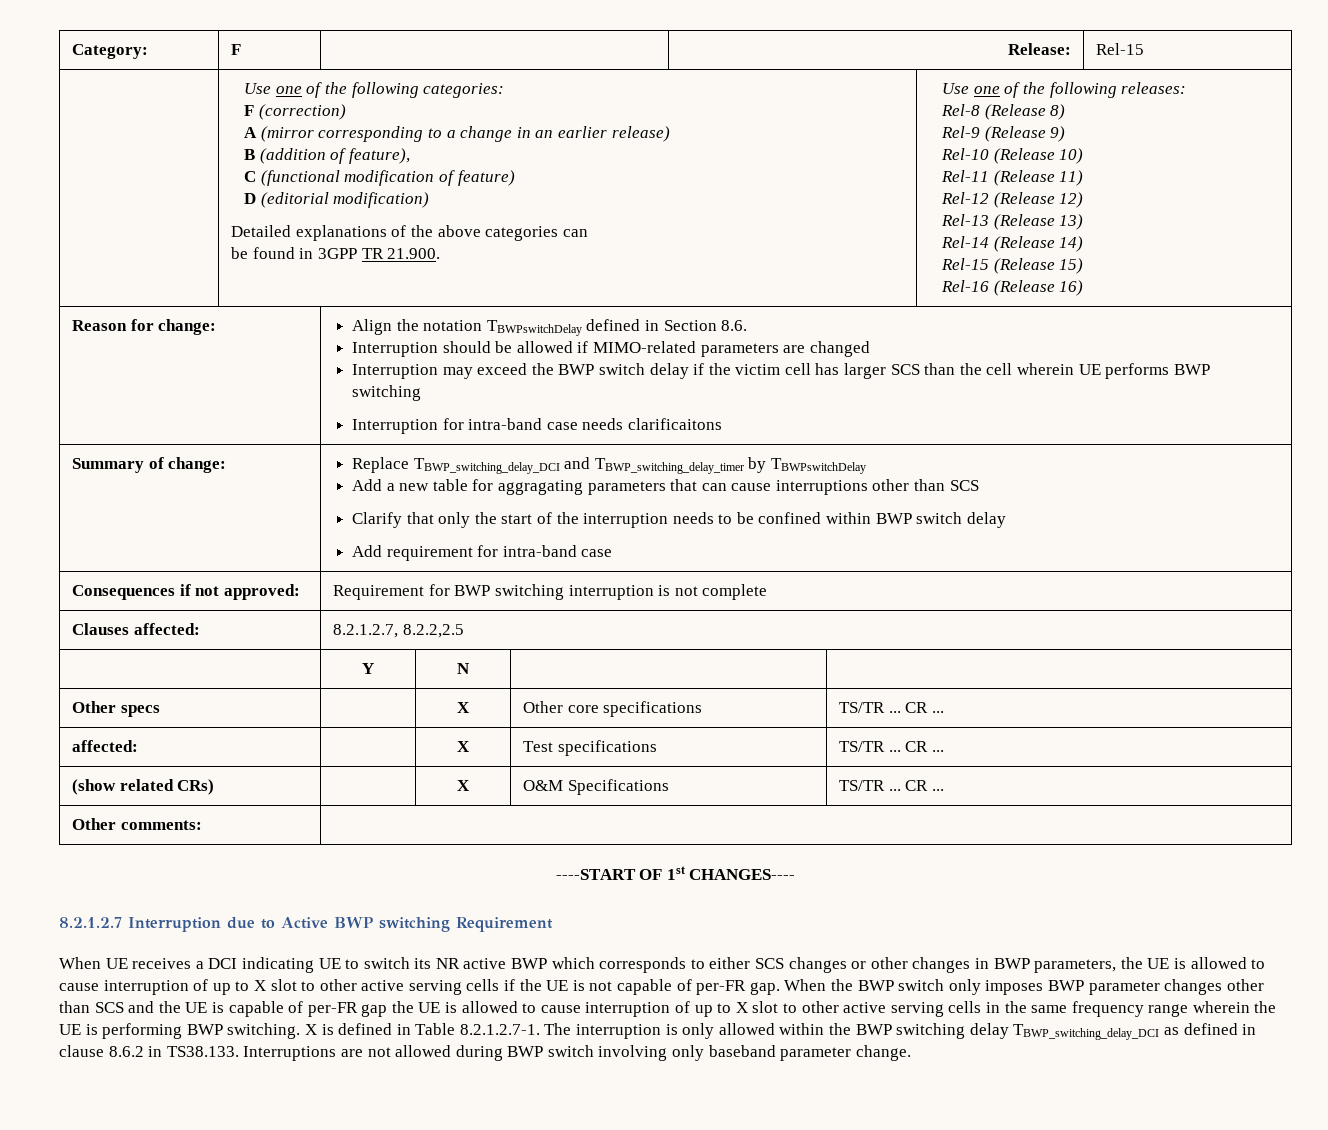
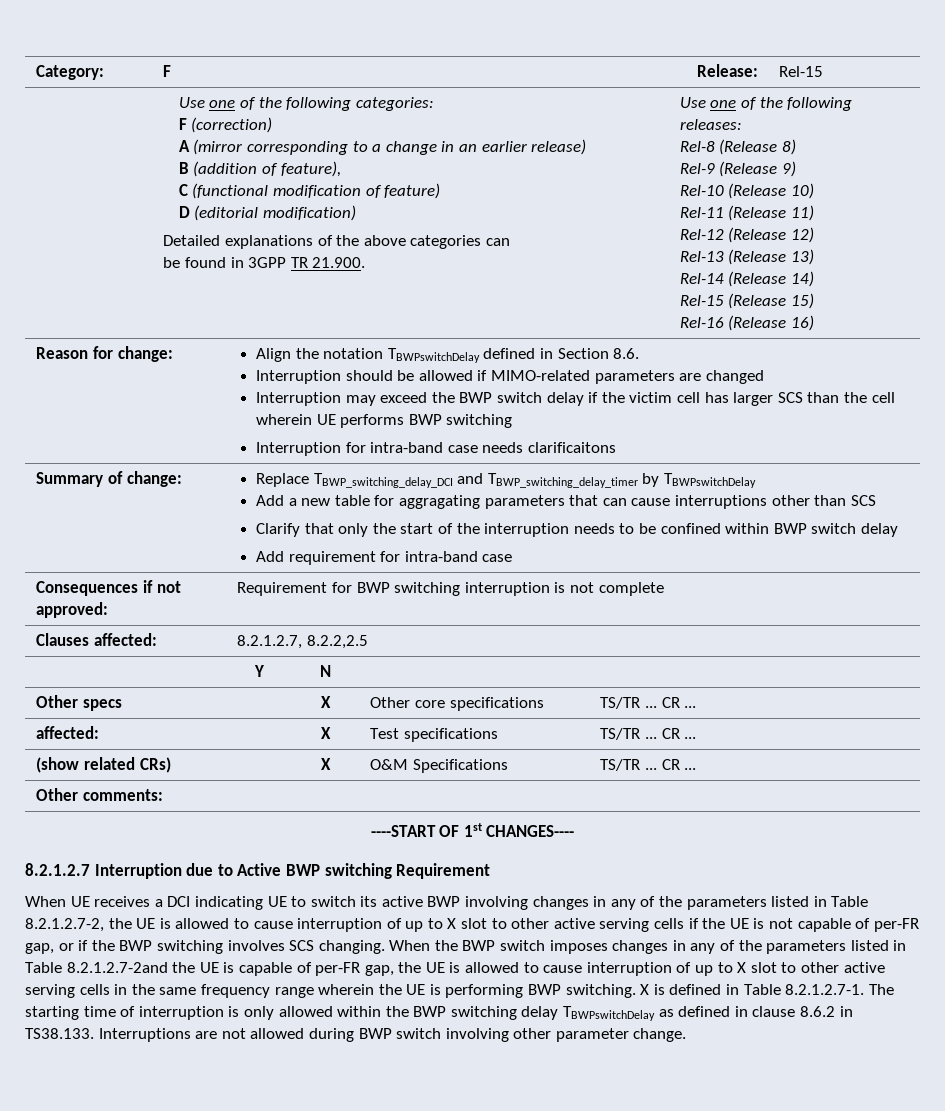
[435,958,460,969] NR -> (378, 901) none
[551,957,1117,973] which corresponds to either SCS changes or other changes in BWP parameters, -> [465,896,869,910] [25,918,104,932] involving changes in any of the parameters listed in Table 8.2.1.2.7-2,
[749,979,1264,995] [59,1001,155,1013] gap. When the BWP switch only imposes BWP parameter changes other than SCS and -> [25,940,907,954] [25,962,168,973] gap, or if the BWP switching involves SCS changing. When the BWP switch imposes changes in any of the parameters listed in Table 8.2.1.2.7-2and
[361,1004,388,1017] gap -> [364,965,394,976] gap,
(572, 1029) none -> [25,1006,136,1020] starting time of
[1013,1024,1160,1040] TBWP_switching_delay_DCI -> [563,1006,656,1021] TBWPswitchDelay
[672,1045,776,1061] only baseband -> [513,1028,552,1039] other

